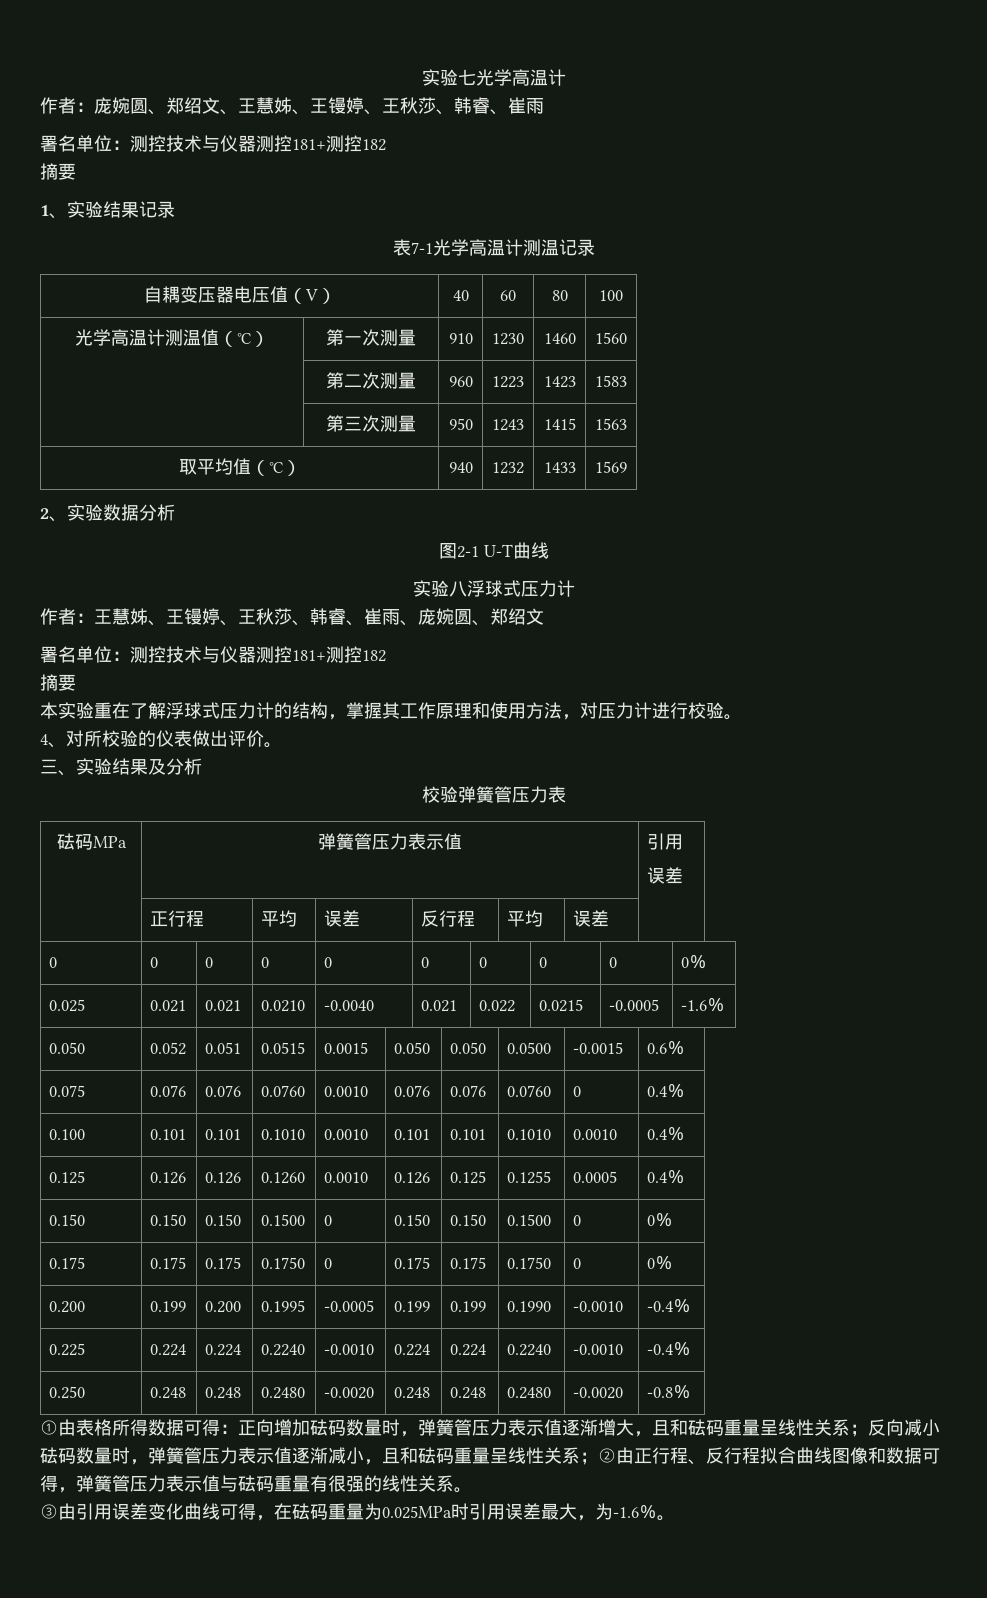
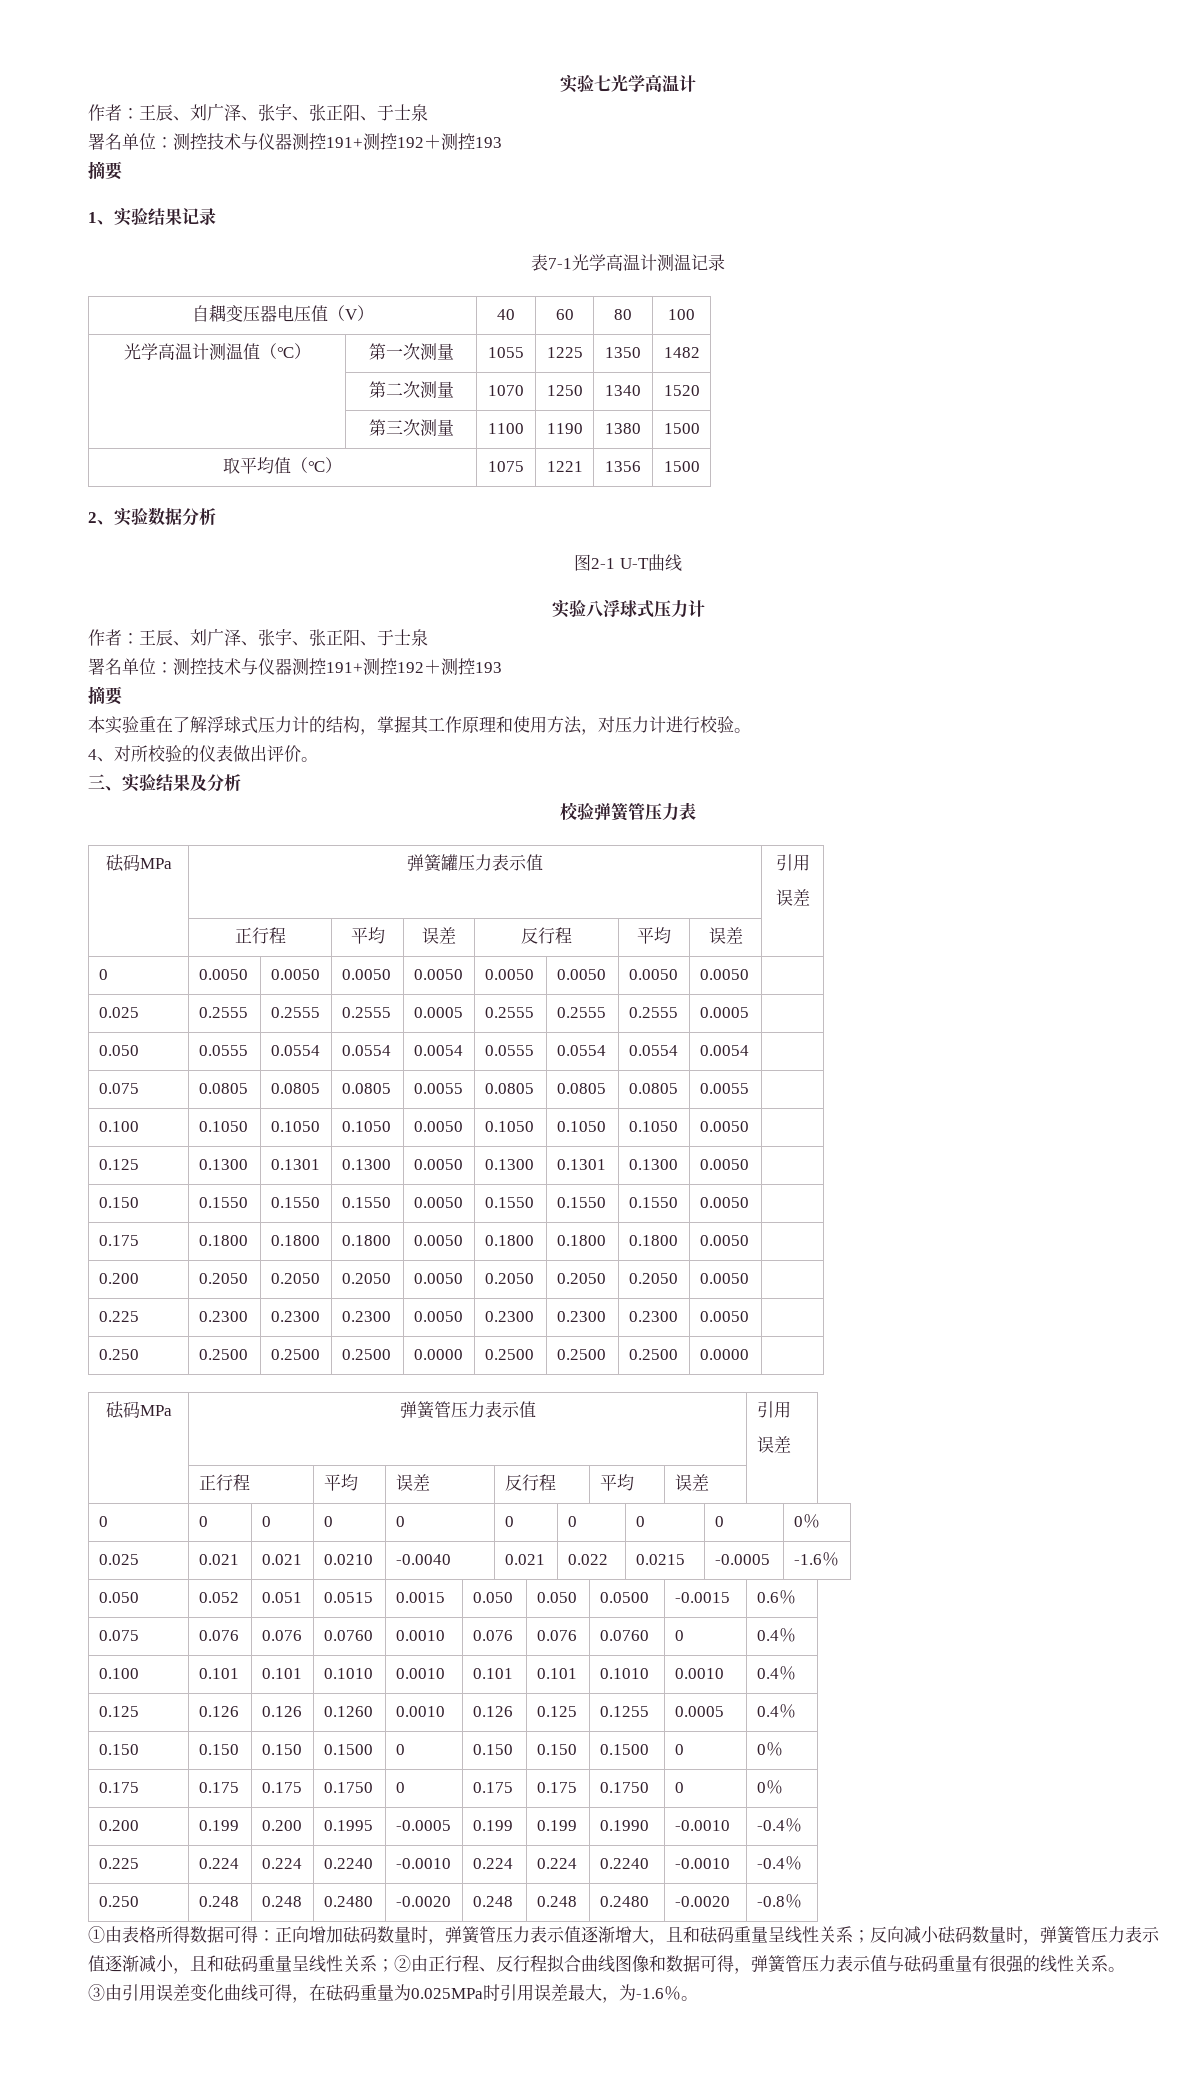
[94,97,544,115] [40,135,386,152] 庞婉圆、郑绍文、王慧姊、王镘婷、王秋莎、韩睿、崔雨 // 署名单位：测控技术与仪器测控181+测控182 -> [139,103,428,121] [88,133,502,150] 王辰、刘广泽、张宇、张正阳、于士泉 // 署名单位：测控技术与仪器测控191+测控192＋测控193
[448,333,473,344] [492,333,524,345] [543,333,576,344] [595,332,627,344] 910 | 1230 | 1460 | 1560 -> [488,347,524,358] [546,347,583,358] [605,347,641,358] [663,347,700,358] 1055 | 1225 | 1350 | 1482
[448,376,473,387] [492,376,524,388] [543,376,576,388] [595,375,627,387] 960 | 1223 | 1423 | 1583 -> [488,385,524,396] [546,385,583,396] [605,385,641,396] [663,385,700,396] 1070 | 1250 | 1340 | 1520
[448,418,473,430] [492,419,524,431] [543,418,576,430] [595,418,627,430] 950 | 1243 | 1415 | 1563 -> [488,423,524,434] [546,423,583,434] [605,423,641,434] [663,423,700,434] 1100 | 1190 | 1380 | 1500
[448,462,473,473] [492,462,524,474] [543,462,576,473] [595,461,627,473] 940 | 1232 | 1433 | 1569 -> [488,461,524,472] [546,461,583,472] [605,461,641,472] [663,461,700,472] 1075 | 1221 | 1356 | 1500
[112,608,544,626] [40,646,386,663] 慧姊、王镘婷、王秋莎、韩睿、崔雨、庞婉圆、郑绍文 // 署名单位：测控技术与仪器测控181+测控182 -> [156,628,428,646] [88,658,502,675] 辰、刘广泽、张宇、张正阳、于士泉 // 署名单位：测控技术与仪器测控191+测控192＋测控193
(566, 794) none -> [105,854,172,872] [407,854,543,872] [775,854,810,871] [775,889,810,906] [234,927,286,944] [350,927,385,944] [422,927,456,944] [521,927,572,944] [637,927,671,944] [708,927,743,944] [98,969,108,980] [198,969,248,980] [270,969,320,980] [341,969,391,980] [413,969,463,980] [484,969,534,980] [556,969,606,980] [628,969,678,980] [699,969,749,980] [98,1007,139,1018] [198,1007,248,1018] [270,1007,320,1018] [341,1007,391,1018] [413,1007,463,1018] [484,1007,534,1018] [556,1007,606,1018] [628,1007,678,1018] [699,1007,749,1018] [98,1045,139,1056] [198,1045,248,1056] [270,1045,320,1056] [341,1045,391,1056] [413,1045,463,1056] [484,1045,534,1056] [556,1045,606,1056] [628,1045,678,1056] [699,1045,749,1056] [98,1083,139,1094] [198,1083,248,1094] [270,1083,320,1094] [341,1083,391,1094] [413,1083,463,1094] [484,1083,534,1094] [556,1083,606,1094] [628,1083,678,1094] [699,1083,749,1094] [98,1121,139,1132] [198,1121,248,1132] [270,1121,320,1132] [341,1121,391,1132] [413,1121,463,1132] [484,1121,534,1132] [556,1121,606,1132] [628,1121,678,1132] [699,1121,749,1132] [98,1159,139,1170] [198,1159,248,1170] [270,1159,320,1170] [341,1159,391,1170] [413,1159,463,1170] [484,1159,534,1170] [556,1159,606,1170] [628,1159,678,1170] [699,1159,749,1170] [98,1197,139,1208] [198,1197,248,1208] [270,1197,320,1208] [341,1197,391,1208] [413,1197,463,1208] [484,1197,534,1208] [556,1197,606,1208] [628,1197,678,1208] [699,1197,749,1208] [98,1235,139,1246] [198,1235,248,1246] [270,1235,320,1246] [341,1235,391,1246] [413,1235,463,1246] [484,1235,534,1246] [556,1235,606,1246] [628,1235,678,1246] [699,1235,749,1246] [98,1273,139,1284] [198,1273,248,1284] [270,1273,320,1284] [341,1273,391,1284] [413,1273,463,1284] [484,1273,534,1284] [556,1273,606,1284] [628,1273,678,1284] [699,1273,749,1284] [98,1311,139,1322] [198,1311,248,1322] [270,1311,320,1322] [341,1311,391,1322] [413,1311,463,1322] [484,1311,534,1322] [556,1311,606,1322] [628,1311,678,1322] [699,1311,749,1322] [98,1349,139,1360] [198,1349,248,1360] [270,1349,320,1360] [341,1349,391,1360] [413,1349,463,1360] [484,1349,534,1360] [556,1349,606,1360] [628,1349,678,1360] [699,1349,749,1360] // 砝码MPa | 弹簧罐压力表示值 | 引用 // 误差 // | 正行程 | 平均 | 误差 | 反行程 | 平均 | 误差 | // 0 | 0.0050 | 0.0050 | 0.0050 | 0.0050 | 0.0050 | 0.0050 | 0.0050 | 0.0050 | // 0.025 | 0.2555 | 0.2555 | 0.2555 | 0.0005 | 0.2555 | 0.2555 | 0.2555 | 0.0005 | // 0.050 | 0.0555 | 0.0554 | 0.0554 | 0.0054 | 0.0555 | 0.0554 | 0.0554 | 0.0054 | // 0.075 | 0.0805 | 0.0805 | 0.0805 | 0.0055 | 0.0805 | 0.0805 | 0.0805 | 0.0055 | // 0.100 | 0.1050 | 0.1050 | 0.1050 | 0.0050 | 0.1050 | 0.1050 | 0.1050 | 0.0050 | // 0.125 | 0.1300 | 0.1301 | 0.1300 | 0.0050 | 0.1300 | 0.1301 | 0.1300 | 0.0050 | // 0.150 | 0.1550 | 0.1550 | 0.1550 | 0.0050 | 0.1550 | 0.1550 | 0.1550 | 0.0050 | // 0.175 | 0.1800 | 0.1800 | 0.1800 | 0.0050 | 0.1800 | 0.1800 | 0.1800 | 0.0050 | // 0.200 | 0.2050 | 0.2050 | 0.2050 | 0.0050 | 0.2050 | 0.2050 | 0.2050 | 0.0050 | // 0.225 | 0.2300 | 0.2300 | 0.2300 | 0.0050 | 0.2300 | 0.2300 | 0.2300 | 0.0050 | // 0.250 | 0.2500 | 0.2500 | 0.2500 | 0.0000 | 0.2500 | 0.2500 | 0.2500 | 0.0000 |

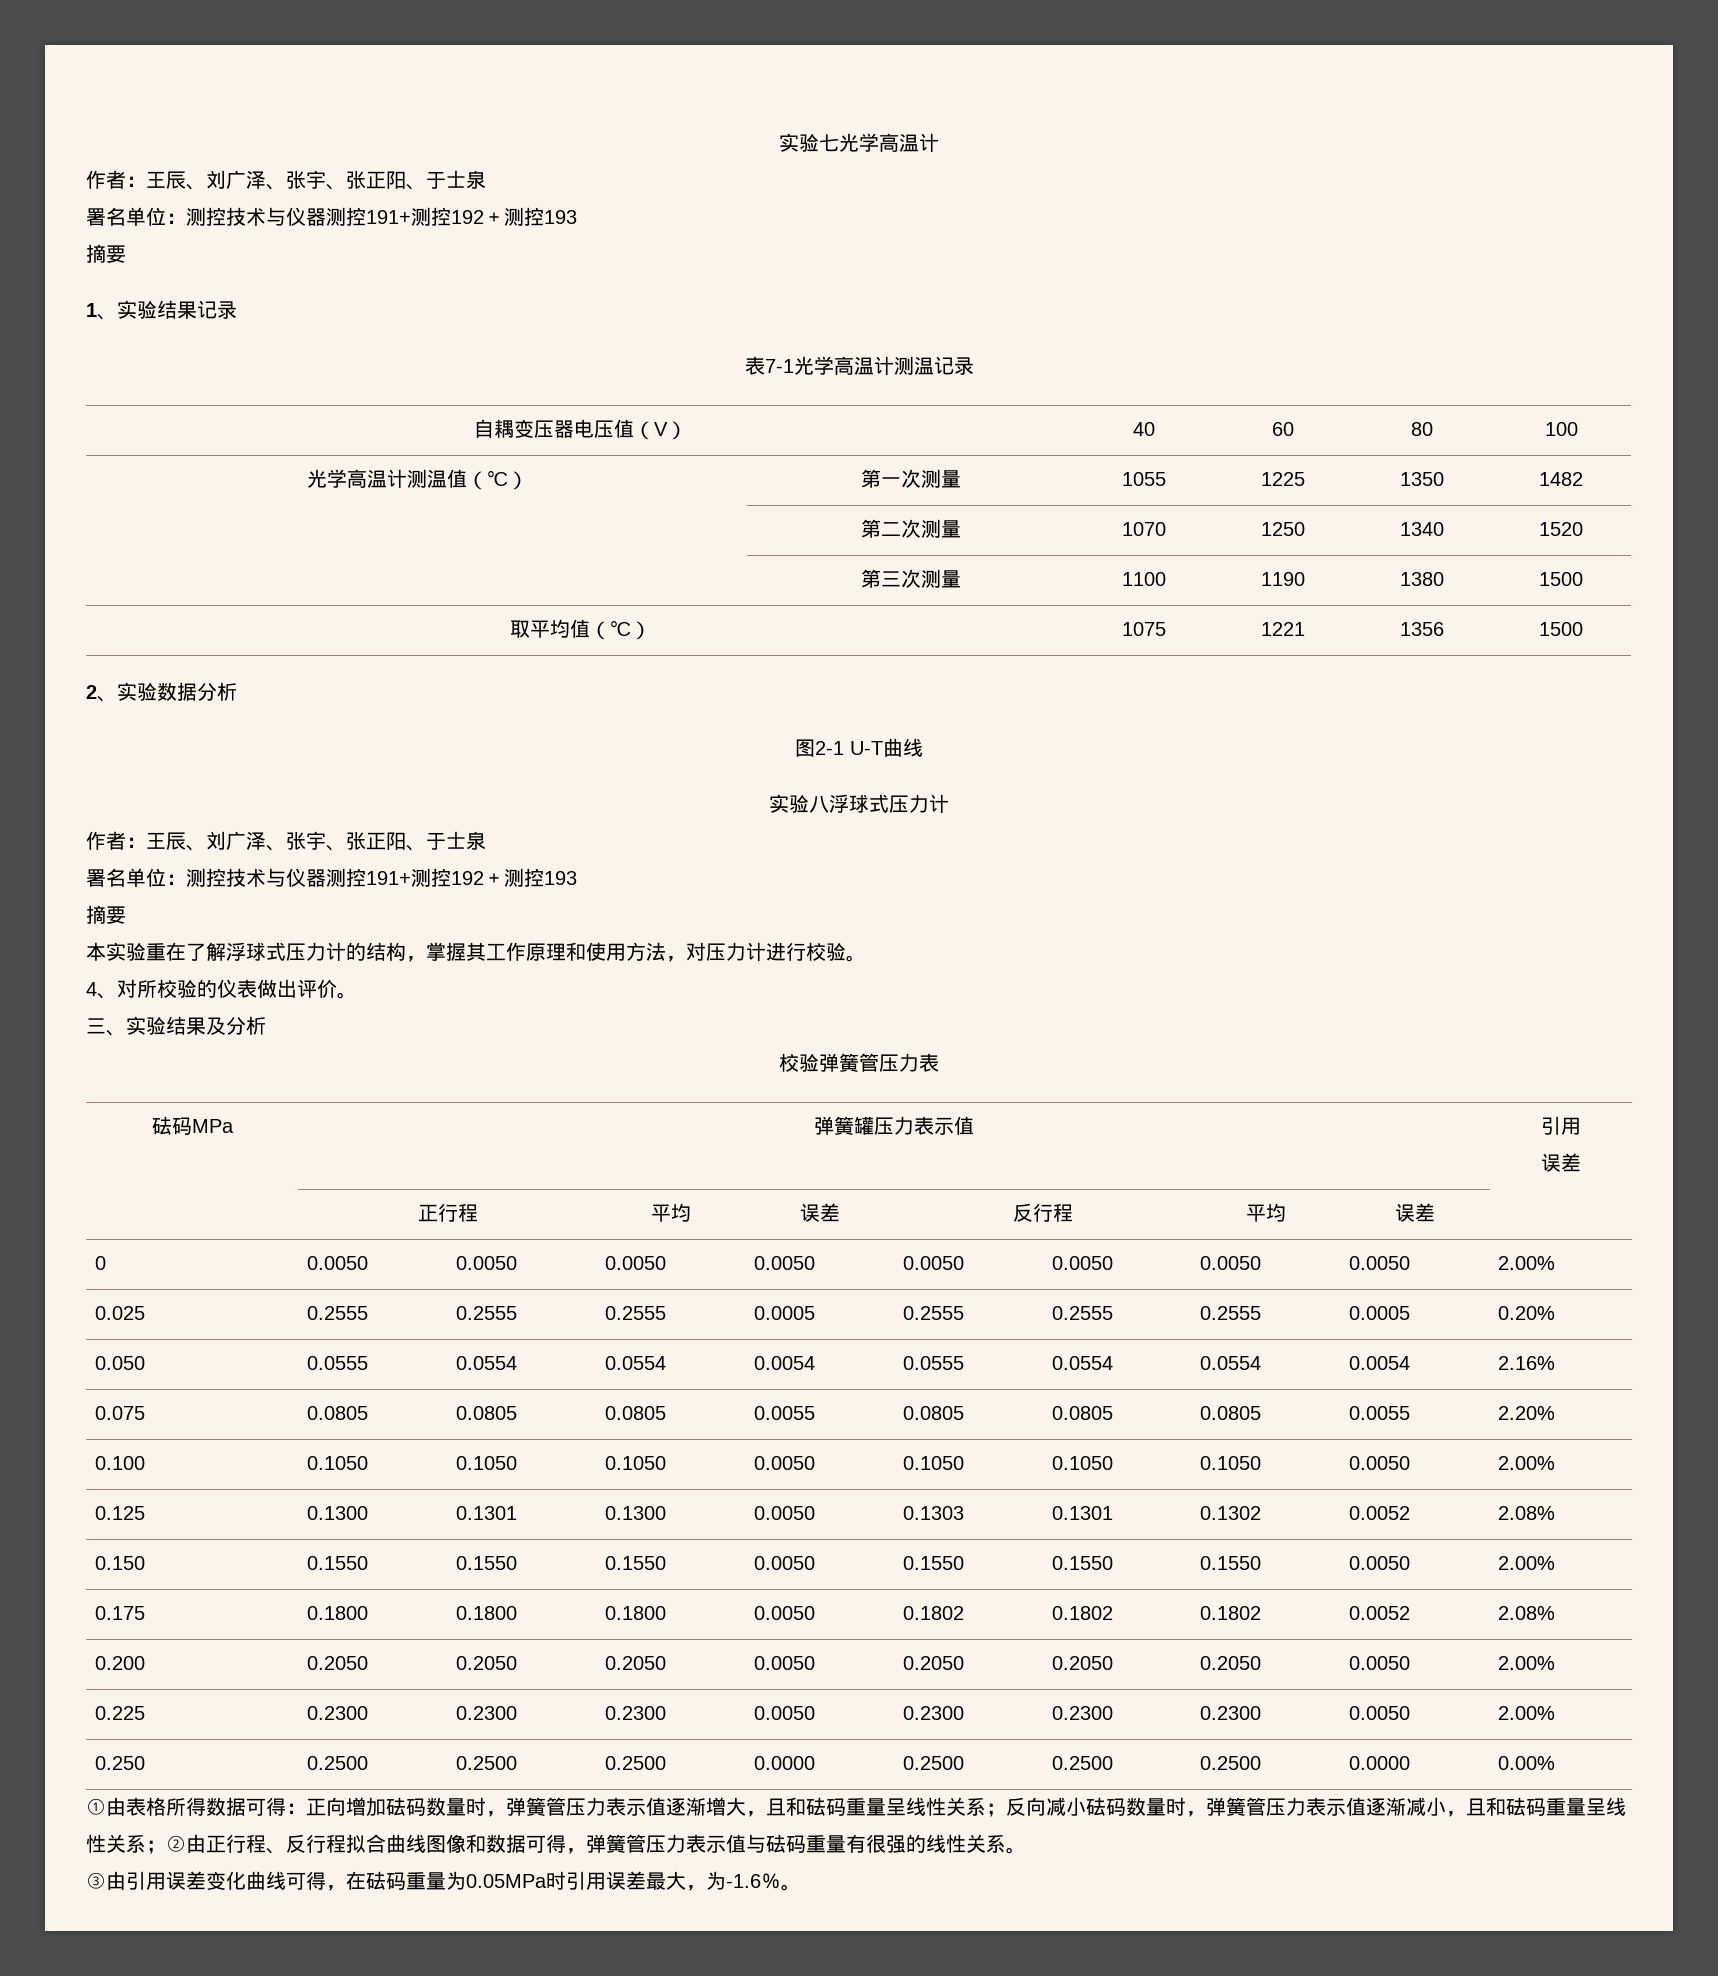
(749, 974) none -> [1497,1256,1555,1270] 2.00%
(749, 1012) none -> [1497,1306,1555,1320] 0.20%
(749, 1050) none -> [1497,1356,1555,1370] 2.16%
(749, 1088) none -> [1497,1406,1555,1420] 2.20%
(749, 1126) none -> [1497,1456,1555,1470] 2.00%
[484,1159,534,1170] [556,1159,606,1170] [628,1159,678,1170] [699,1159,749,1170] 0.1300 | 0.1301 | 0.1300 | 0.0050 | -> [902,1506,964,1520] [1051,1506,1113,1520] [1199,1506,1261,1520] [1348,1506,1410,1520] [1497,1506,1555,1520] 0.1303 | 0.1301 | 0.1302 | 0.0052 | 2.08%
(749, 1202) none -> [1497,1556,1555,1570] 2.00%
[484,1235,534,1246] [556,1235,606,1246] [628,1235,678,1246] [699,1235,749,1246] 0.1800 | 0.1800 | 0.1800 | 0.0050 | -> [902,1606,964,1620] [1051,1606,1113,1620] [1199,1606,1261,1620] [1348,1606,1410,1620] [1497,1606,1555,1620] 0.1802 | 0.1802 | 0.1802 | 0.0052 | 2.08%
(749, 1278) none -> [1497,1656,1555,1670] 2.00%
(749, 1316) none -> [1497,1706,1555,1720] 2.00%
[105,1401,172,1419] [399,1401,536,1419] [756,1401,791,1418] [756,1436,791,1453] [198,1474,250,1491] [323,1474,358,1491] [395,1474,430,1491] [504,1474,556,1491] [599,1474,634,1491] [674,1474,709,1491] [98,1516,108,1527] [198,1516,208,1527] [261,1516,271,1527] [323,1516,333,1527] [395,1516,405,1527] [504,1516,514,1527] [567,1516,577,1527] [635,1516,645,1527] [714,1516,724,1527] [793,1514,820,1528] [98,1554,139,1565] [198,1554,239,1565] [261,1554,302,1565] [323,1554,373,1565] [395,1554,451,1565] [504,1554,545,1565] [567,1554,608,1565] [635,1554,685,1565] [714,1554,770,1565] [793,1552,839,1566] [98,1592,139,1603] [198,1592,239,1603] [261,1592,302,1603] [323,1592,373,1603] [395,1592,445,1603] [472,1592,513,1603] [536,1592,577,1603] [599,1592,649,1603] [674,1592,730,1603] [756,1590,796,1604] [98,1630,139,1641] [198,1630,239,1641] [261,1630,302,1641] [323,1630,373,1641] [395,1630,445,1641] [472,1630,513,1641] [536,1630,577,1641] [599,1630,649,1641] [674,1630,684,1641] [756,1628,796,1642] [98,1668,139,1679] [198,1668,239,1679] [261,1668,302,1679] [323,1668,373,1679] [395,1668,445,1679] [472,1668,513,1679] [536,1668,577,1679] [599,1668,649,1679] [674,1668,724,1679] [756,1666,796,1680] [98,1706,139,1717] [198,1706,239,1717] [261,1706,302,1717] [323,1706,373,1717] [395,1706,445,1717] [472,1706,513,1717] [536,1706,577,1717] [599,1706,649,1717] [674,1706,724,1717] [756,1704,796,1718] [98,1744,139,1755] [198,1744,239,1755] [261,1744,302,1755] [323,1744,373,1755] [395,1744,405,1755] [472,1744,513,1755] [536,1744,577,1755] [599,1744,649,1755] [674,1744,684,1755] [756,1742,783,1756] [98,1782,139,1793] [198,1782,239,1793] [261,1782,302,1793] [323,1782,373,1793] [395,1782,405,1793] [472,1782,513,1793] [536,1782,577,1793] [599,1782,649,1793] [674,1782,684,1793] [756,1780,783,1794] [98,1820,139,1831] [198,1820,239,1831] [261,1820,302,1831] [323,1820,373,1831] [395,1820,451,1831] [472,1820,513,1831] [536,1820,577,1831] [599,1820,649,1831] [674,1820,730,1831] [756,1818,802,1832] [98,1858,139,1869] [198,1858,239,1869] [261,1858,302,1869] [323,1858,373,1869] [395,1858,451,1869] [472,1858,513,1869] [536,1858,577,1869] [599,1858,649,1869] [674,1858,730,1869] [756,1856,802,1870] [98,1896,139,1907] [198,1896,239,1907] [261,1896,302,1907] [323,1896,373,1907] [395,1896,451,1907] [472,1896,513,1907] [536,1896,577,1907] [599,1896,649,1907] [674,1896,730,1907] [756,1894,802,1908] // 砝码MPa | 弹簧管压力表示值 | 引用 // 误差 // | 正行程 | 平均 | 误差 | 反行程 | 平均 | 误差 | // 0 | 0 | 0 | 0 | 0 | 0 | 0 | 0 | 0 | 0％ // 0.025 | 0.021 | 0.021 | 0.0210 | -0.0040 | 0.021 | 0.022 | 0.0215 | -0.0005 | -1.6％ // 0.050 | 0.052 | 0.051 | 0.0515 | 0.0015 | 0.050 | 0.050 | 0.0500 | -0.0015 | 0.6％ // 0.075 | 0.076 | 0.076 | 0.0760 | 0.0010 | 0.076 | 0.076 | 0.0760 | 0 | 0.4％ // 0.100 | 0.101 | 0.101 | 0.1010 | 0.0010 | 0.101 | 0.101 | 0.1010 | 0.0010 | 0.4％ // 0.125 | 0.126 | 0.126 | 0.1260 | 0.0010 | 0.126 | 0.125 | 0.1255 | 0.0005 | 0.4％ // 0.150 | 0.150 | 0.150 | 0.1500 | 0 | 0.150 | 0.150 | 0.1500 | 0 | 0％ // 0.175 | 0.175 | 0.175 | 0.1750 | 0 | 0.175 | 0.175 | 0.1750 | 0 | 0％ // 0.200 | 0.199 | 0.200 | 0.1995 | -0.0005 | 0.199 | 0.199 | 0.1990 | -0.0010 | -0.4％ // 0.225 | 0.224 | 0.224 | 0.2240 | -0.0010 | 0.224 | 0.224 | 0.2240 | -0.0010 | -0.4％ // 0.250 | 0.248 | 0.248 | 0.2480 | -0.0020 | 0.248 | 0.248 | 0.2480 | -0.0020 | -0.8％ -> [1497,1756,1555,1770] 0.00%
[411,1988,483,1999] 0.025MPa -> [466,1874,547,1888] 0.05MPa

